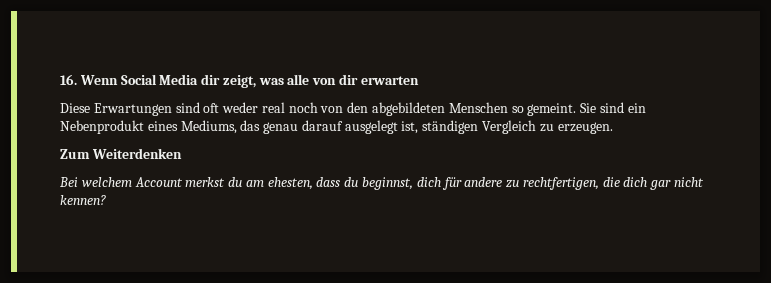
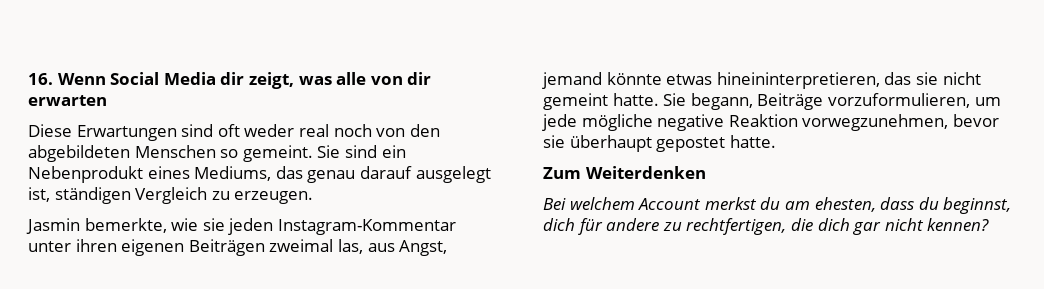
(613, 128) none -> [26,218,456,235] [28,239,448,256] [542,72,981,89] [543,93,1001,110] [542,114,999,131] [543,135,776,152] // Jasmin bemerkte, wie sie jeden Instagram-Kommentar unter ihren eigenen Beiträgen zweimal las, aus Angst, jemand könnte etwas hineininterpretieren, das sie nicht gemeint hatte. Sie begann, Beiträge vorzuformulieren, um jede mögliche negative Reaktion vorwegzunehmen, bevor sie überhaupt gepostet hatte.

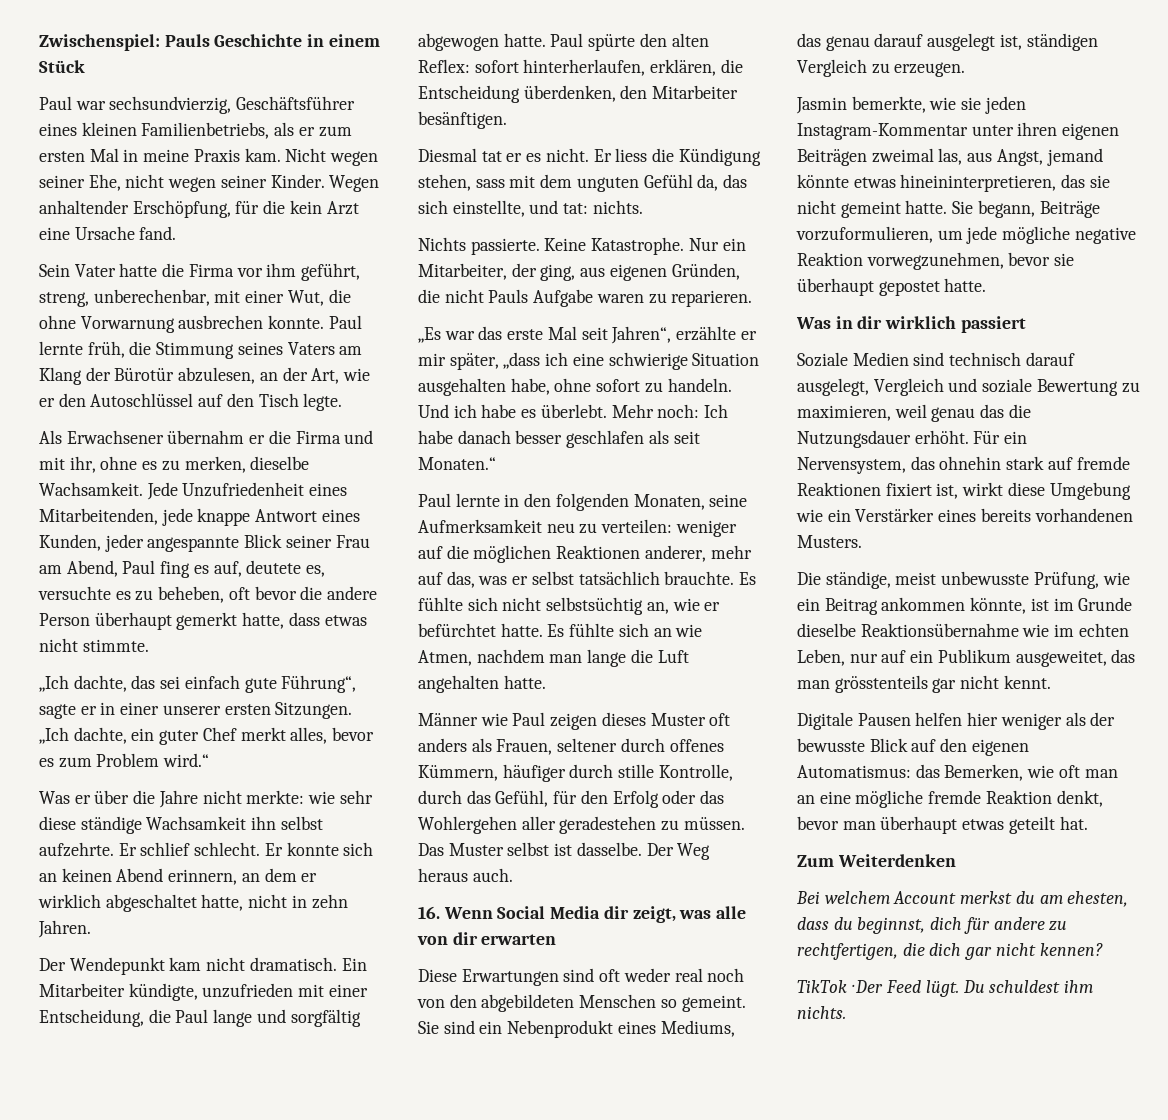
(28, 79) none -> [39,34,380,51] [39,60,85,73] [39,96,356,114] [39,122,352,139] [39,148,379,166] [39,174,380,192] [39,200,359,218] [39,226,177,240] [39,263,361,281] [39,289,351,307] [39,315,362,333] [39,341,363,359] [39,367,371,385] [39,393,343,411] [39,430,374,444] [39,456,310,473] [39,482,348,500] [39,508,360,526] [39,534,370,552] [39,560,326,578] [38,586,378,603] [39,612,367,630] [39,638,149,652] [39,675,357,693] [39,702,353,719] [39,727,375,745] [39,753,210,768] [39,790,373,808] [39,816,323,834] [39,842,374,857] [39,868,318,885] [38,894,348,912] [38,920,91,938] [39,957,367,975] [39,983,368,1001] [39,1009,361,1027] [418,33,709,51] [418,59,743,76] [418,85,739,103] [418,111,507,129] [418,148,761,166] [418,174,748,192] [418,200,643,217] [418,237,746,255] [418,263,740,281] [418,289,753,307] [418,326,757,344] [418,352,760,370] [418,378,732,396] [418,404,729,418] [418,430,700,448] [418,457,496,470] [418,493,748,511] [418,519,737,537] [418,545,752,563] [418,571,757,588] [418,597,721,615] [418,623,703,637] [418,649,689,667] [418,675,546,693] [418,712,731,730] [418,738,724,755] [418,764,733,782] [418,790,725,808] [418,816,745,834] [418,842,711,860] [418,868,513,882] Zwischenspiel: Pauls Geschichte in einem Stück // Paul war sechsundvierzig, Geschäftsführer eines kleinen Familienbetriebs, als er zum ersten Mal in meine Praxis kam. Nicht wegen seiner Ehe, nicht wegen seiner Kinder. Wegen anhaltender Erschöpfung, für die kein Arzt eine Ursache fand. // Sein Vater hatte die Firma vor ihm geführt, streng, unberechenbar, mit einer Wut, die ohne Vorwarnung ausbrechen konnte. Paul lernte früh, die Stimmung seines Vaters am Klang der Bürotür abzulesen, an der Art, wie er den Autoschlüssel auf den Tisch legte. // Als Erwachsener übernahm er die Firma und mit ihr, ohne es zu merken, dieselbe Wachsamkeit. Jede Unzufriedenheit eines Mitarbeitenden, jede knappe Antwort eines Kunden, jeder angespannte Blick seiner Frau am Abend, Paul fing es auf, deutete es, versuchte es zu beheben, oft bevor die andere Person überhaupt gemerkt hatte, dass etwas nicht stimmte. // „Ich dachte, das sei einfach gute Führung“, sagte er in einer unserer ersten Sitzungen. „Ich dachte, ein guter Chef merkt alles, bevor es zum Problem wird.“ // Was er über die Jahre nicht merkte: wie sehr diese ständige Wachsamkeit ihn selbst aufzehrte. Er schlief schlecht. Er konnte sich an keinen Abend erinnern, an dem er wirklich abgeschaltet hatte, nicht in zehn Jahren. // Der Wendepunkt kam nicht dramatisch. Ein Mitarbeiter kündigte, unzufrieden mit einer Entscheidung, die Paul lange und sorgfältig abgewogen hatte. Paul spürte den alten Reflex: sofort hinterherlaufen, erklären, die Entscheidung überdenken, den Mitarbeiter besänftigen. // Diesmal tat er es nicht. Er liess die Kündigung stehen, sass mit dem unguten Gefühl da, das sich einstellte, und tat: nichts. // Nichts passierte. Keine Katastrophe. Nur ein Mitarbeiter, der ging, aus eigenen Gründen, die nicht Pauls Aufgabe waren zu reparieren. // „Es war das erste Mal seit Jahren“, erzählte er mir später, „dass ich eine schwierige Situation ausgehalten habe, ohne sofort zu handeln. Und ich habe es überlebt. Mehr noch: Ich habe danach besser geschlafen als seit Monaten.“ // Paul lernte in den folgenden Monaten, seine Aufmerksamkeit neu zu verteilen: weniger auf die möglichen Reaktionen anderer, mehr auf das, was er selbst tatsächlich brauchte. Es fühlte sich nicht selbstsüchtig an, wie er befürchtet hatte. Es fühlte sich an wie Atmen, nachdem man lange die Luft angehalten hatte. // Männer wie Paul zeigen dieses Muster oft anders als Frauen, seltener durch offenes Kümmern, häufiger durch stille Kontrolle, durch das Gefühl, für den Erfolg oder das Wohlergehen aller geradestehen zu müssen. Das Muster selbst ist dasselbe. Der Weg heraus auch. //
(776, 141) none -> [796,316,1026,333] [797,352,1075,367] [797,378,1140,396] [797,404,1031,422] [797,430,1028,448] [797,456,1130,474] [797,482,1131,500] [796,508,1133,522] [797,535,862,548] [797,571,1130,589] [797,597,1133,615] [797,623,1129,637] [797,649,1136,667] [797,675,1051,693] [797,712,1116,730] [797,738,1029,756] [797,764,1118,781] [797,790,1103,808] [797,816,1088,834] // Was in dir wirklich passiert // Soziale Medien sind technisch darauf ausgelegt, Vergleich und soziale Bewertung zu maximieren, weil genau das die Nutzungsdauer erhöht. Für ein Nervensystem, das ohnehin stark auf fremde Reaktionen fixiert ist, wirkt diese Umgebung wie ein Verstärker eines bereits vorhandenen Musters. // Die ständige, meist unbewusste Prüfung, wie ein Beitrag ankommen könnte, ist im Grunde dieselbe Reaktionsübernahme wie im echten Leben, nur auf ein Publikum ausgeweitet, das man grösstenteils gar nicht kennt. // Digitale Pausen helfen hier weniger als der bewusste Blick auf den eigenen Automatismus: das Bemerken, wie oft man an eine mögliche fremde Reaktion denkt, bevor man überhaupt etwas geteilt hat.
(990, 224) none -> [797,980,1094,997] [797,1006,846,1019] // TikTok · Der Feed lügt. Du schuldest ihm nichts.

